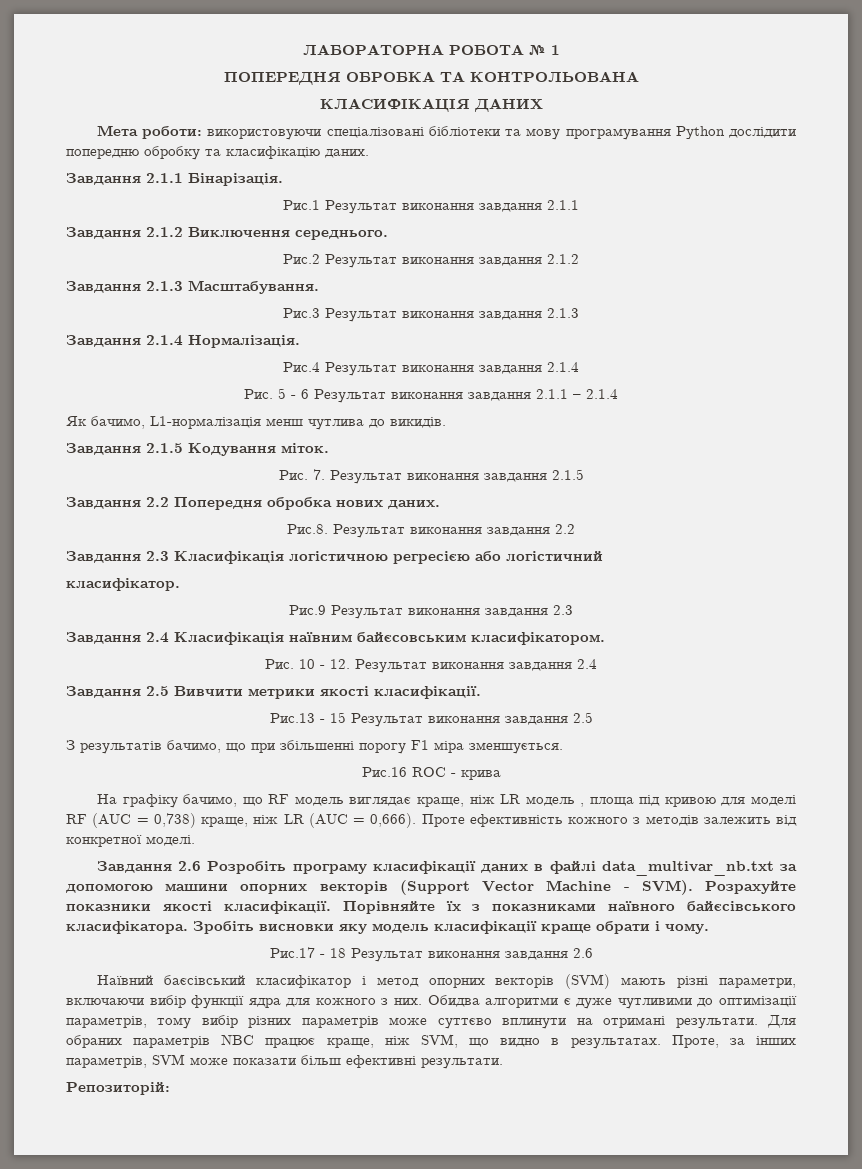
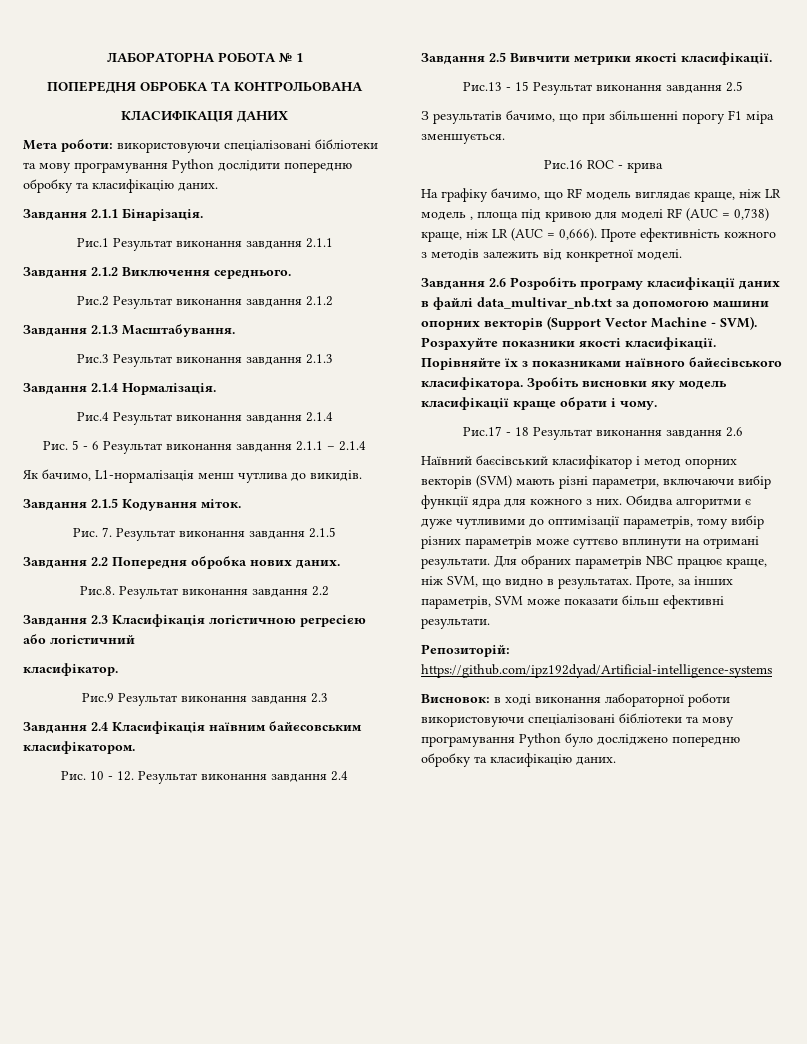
(170, 1088) none -> [421,664,772,678] [421,693,730,707] [421,713,734,727] [421,733,740,747] [421,753,616,767] https://github.com/ipz192dyad/Artificial-intelligence-systems // Висновок: в ході виконання лабораторної роботи використовуючи спеціалізовані бібліотеки та мову програмування Python було досліджено попередню обробку та класифікацію даних.

